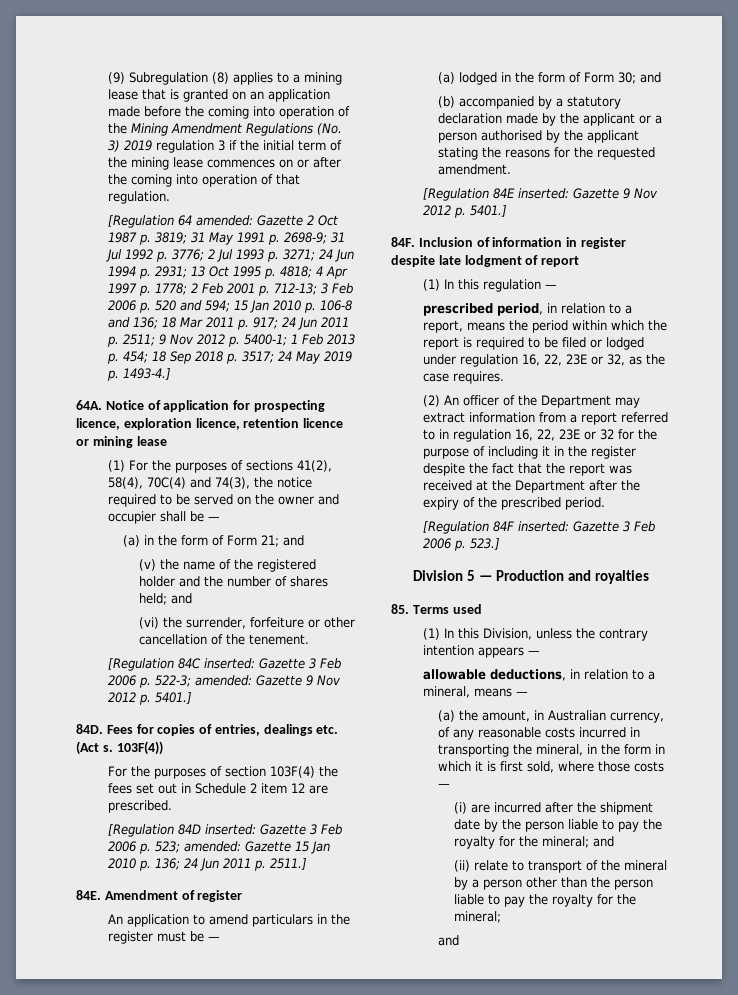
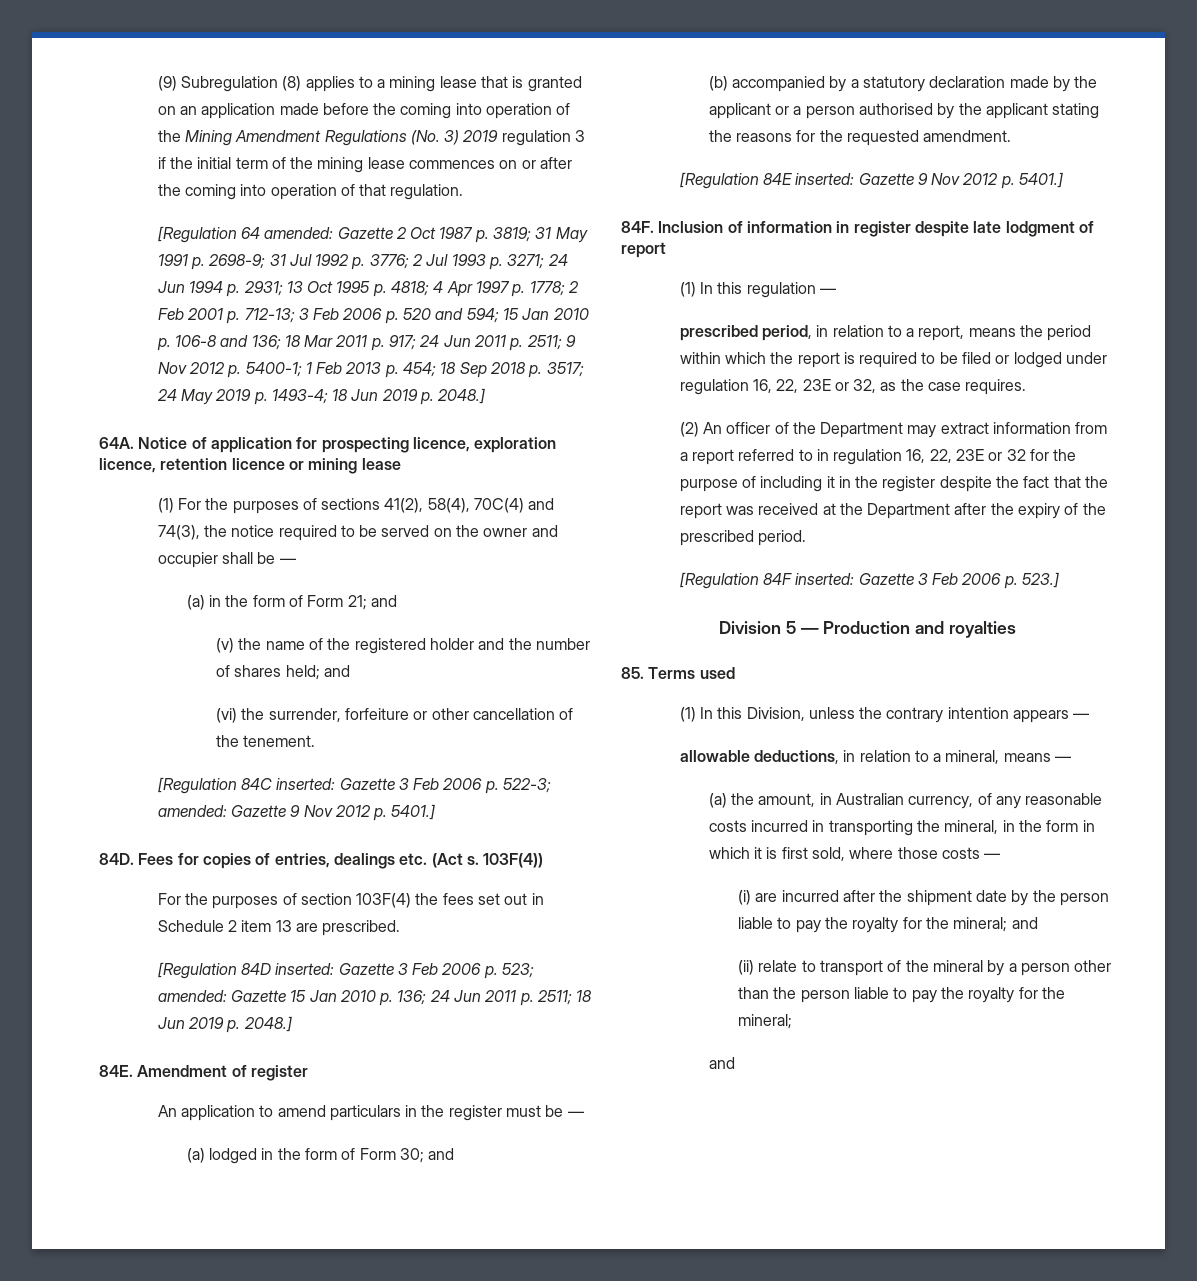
[122,368,171,380] 1493-4.] -> [271,388,486,405] 1493-4; 18 Jun 2019 p. 2048.]
[290,783,305,793] 12 -> [275,920,292,932] 13
[269,858,307,870] 2511.] -> [537,990,593,1005] [157,1016,292,1033] 2511; 18 Jun 2019 p. 2048.]

